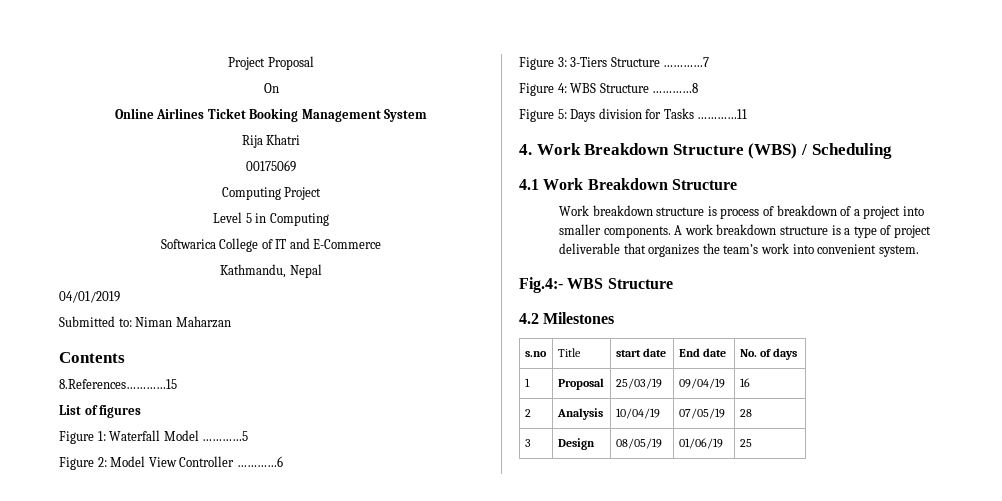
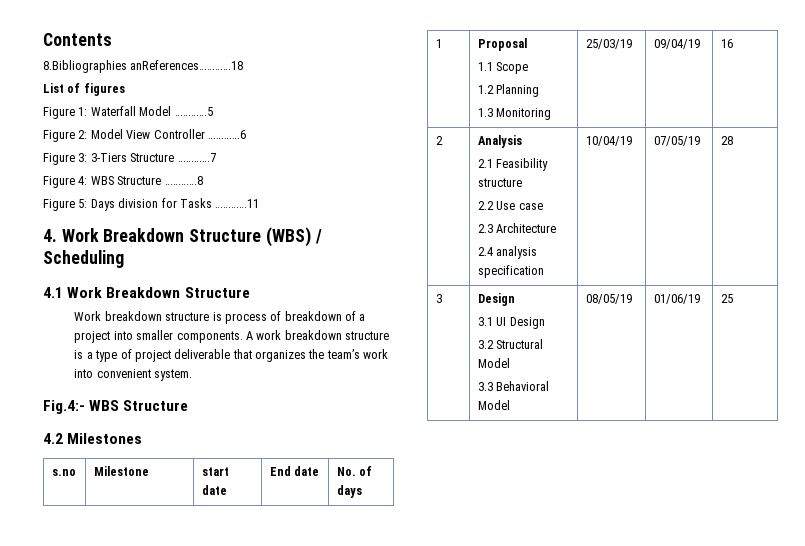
[228,56,314,70] [263,83,279,93] [114,108,428,122] [241,134,301,148] [246,160,296,172] [221,187,322,200] [213,212,329,226] [160,238,382,252] [220,264,322,278] [59,291,120,303] [59,316,231,328] Project Proposal // On // Online Airlines Ticket Booking Management System // Rija Khatri // 00175069 // Computing Project // Level 5 in Computing // Softwarica College of IT and E-Commerce // Kathmandu, Nepal // 04/01/2019 // Submitted to: Niman Maharzan // -> (43, 39) none
[59,379,177,389] 8.References…………15 -> [43,60,244,73] 8.Bibliographies anReferences…………18
[557,348,581,357] Title -> [93,466,149,476] Milestone
(604, 384) none -> [477,62,529,74] [477,84,540,97] [477,108,552,120] // 1.1 Scope // 1.2 Planning // 1.3 Monitoring
(603, 414) none -> [477,158,549,171] [477,178,522,187] [477,201,543,210] [477,223,557,233] [477,246,538,259] [477,265,544,278] // 2.1 Feasibility structure // 2.2 Use case // 2.3 Architecture // 2.4 analysis specification
(595, 444) none -> [477,317,545,329] [477,339,544,349] [477,358,510,368] [477,381,550,391] [477,400,510,410] // 3.1 UI Design // 3.2 Structural Model // 3.3 Behavioral Model

